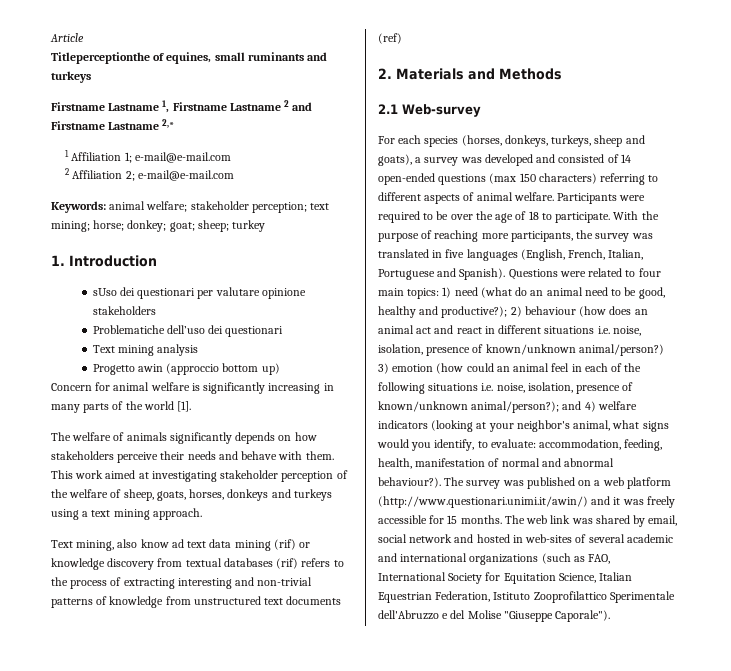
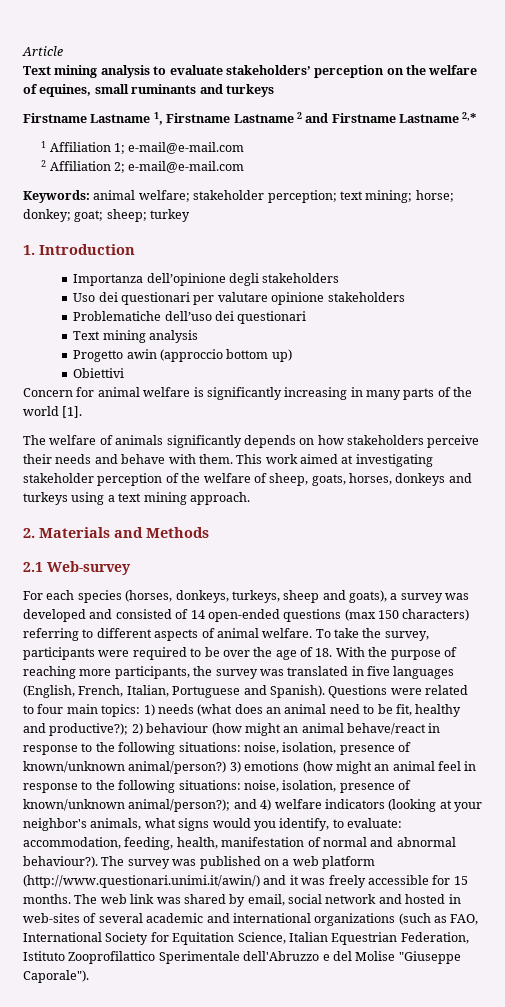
[51,52,150,64] Titleperceptionthe -> [23,65,478,78] Text mining analysis to evaluate stakeholders’ perception on the welfare
[92,288,117,296] sUso -> [73,273,340,286] [73,293,96,302] Importanza dell’opinione degli stakeholders // Uso
(280, 369) none -> [73,368,125,378] // Obiettivi
[51,539,311,551] [51,558,344,570] [51,577,313,589] [51,596,342,608] [378,33,402,44] // Text mining, also know ad text data mining (rif) or knowledge discovery from textual databases (rif) refers to the process of extracting interesting and non-trivial patterns of knowledge from unstructured text documents (ref) -> (250, 498) none
[557,193,618,204] Participants -> [315,628,429,641] [23,647,95,660] To take the survey, participants
[528,211,611,223] 18 to participate. -> [315,648,333,657] 18.
[454,287,528,298] need (what do -> [157,704,263,716] needs (what does
[638,287,665,299] good, -> [395,704,412,716] fit,
[609,306,648,315] [378,325,610,334] does an animal act and react in different situations i.e. -> [244,723,441,736] [23,742,241,755] might an animal behave/react in response to the following situations:
[392,363,494,374] emotion (how could -> [244,761,372,774] emotions (how might
[584,363,642,372] [378,382,494,394] each of the following situations i.e. -> [23,780,241,793] response to the following situations:
[573,420,611,431] animal, -> [90,818,142,830] animals,

